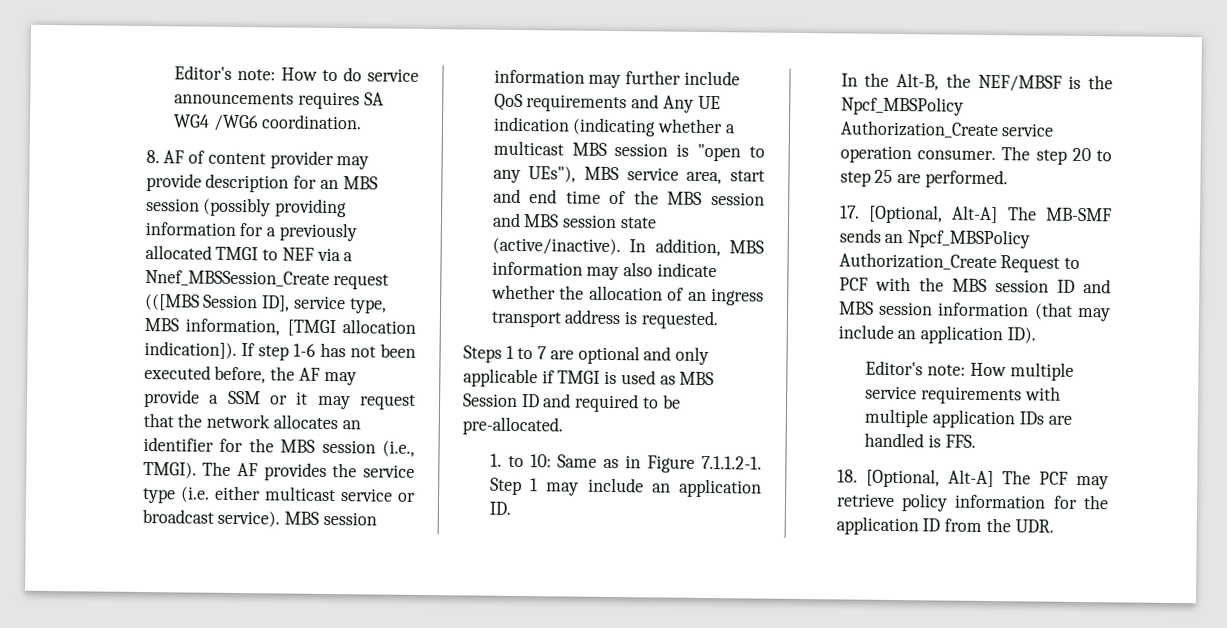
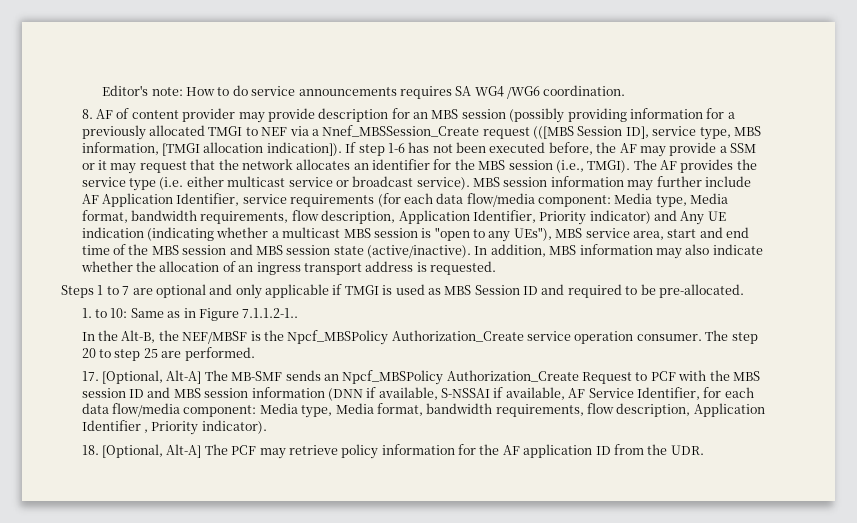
[493,93,628,113] QoS requirements -> [81,193,729,208] [81,210,651,225] AF Application Identifier, service requirements (for each data flow/media component: Media type, Media format, bandwidth requirements, flow description, Application Identifier, Priority indicator)
[701,455,762,470] [489,477,762,498] [488,501,511,515] 7.1.1.2-1. Step 1 may include an application ID. -> [242,308,299,318] 7.1.1.2-1..
[1033,302,1111,322] [837,324,1036,345] [865,360,1074,381] [865,385,1061,405] [864,408,1072,429] [864,432,976,448] (that may include an application ID). // Editor's note: How multiple service requirements with multiple application IDs are handled is FFS. -> [327,387,754,401] [81,403,765,418] [81,420,267,435] (DNN if available, S-NSSAI if available, AF Service Identifier, for each data flow/media component: Media type, Media format, bandwidth requirements, flow description, Application Identifier , Priority indicator).
(1109, 502) none -> [502,445,520,455] AF

